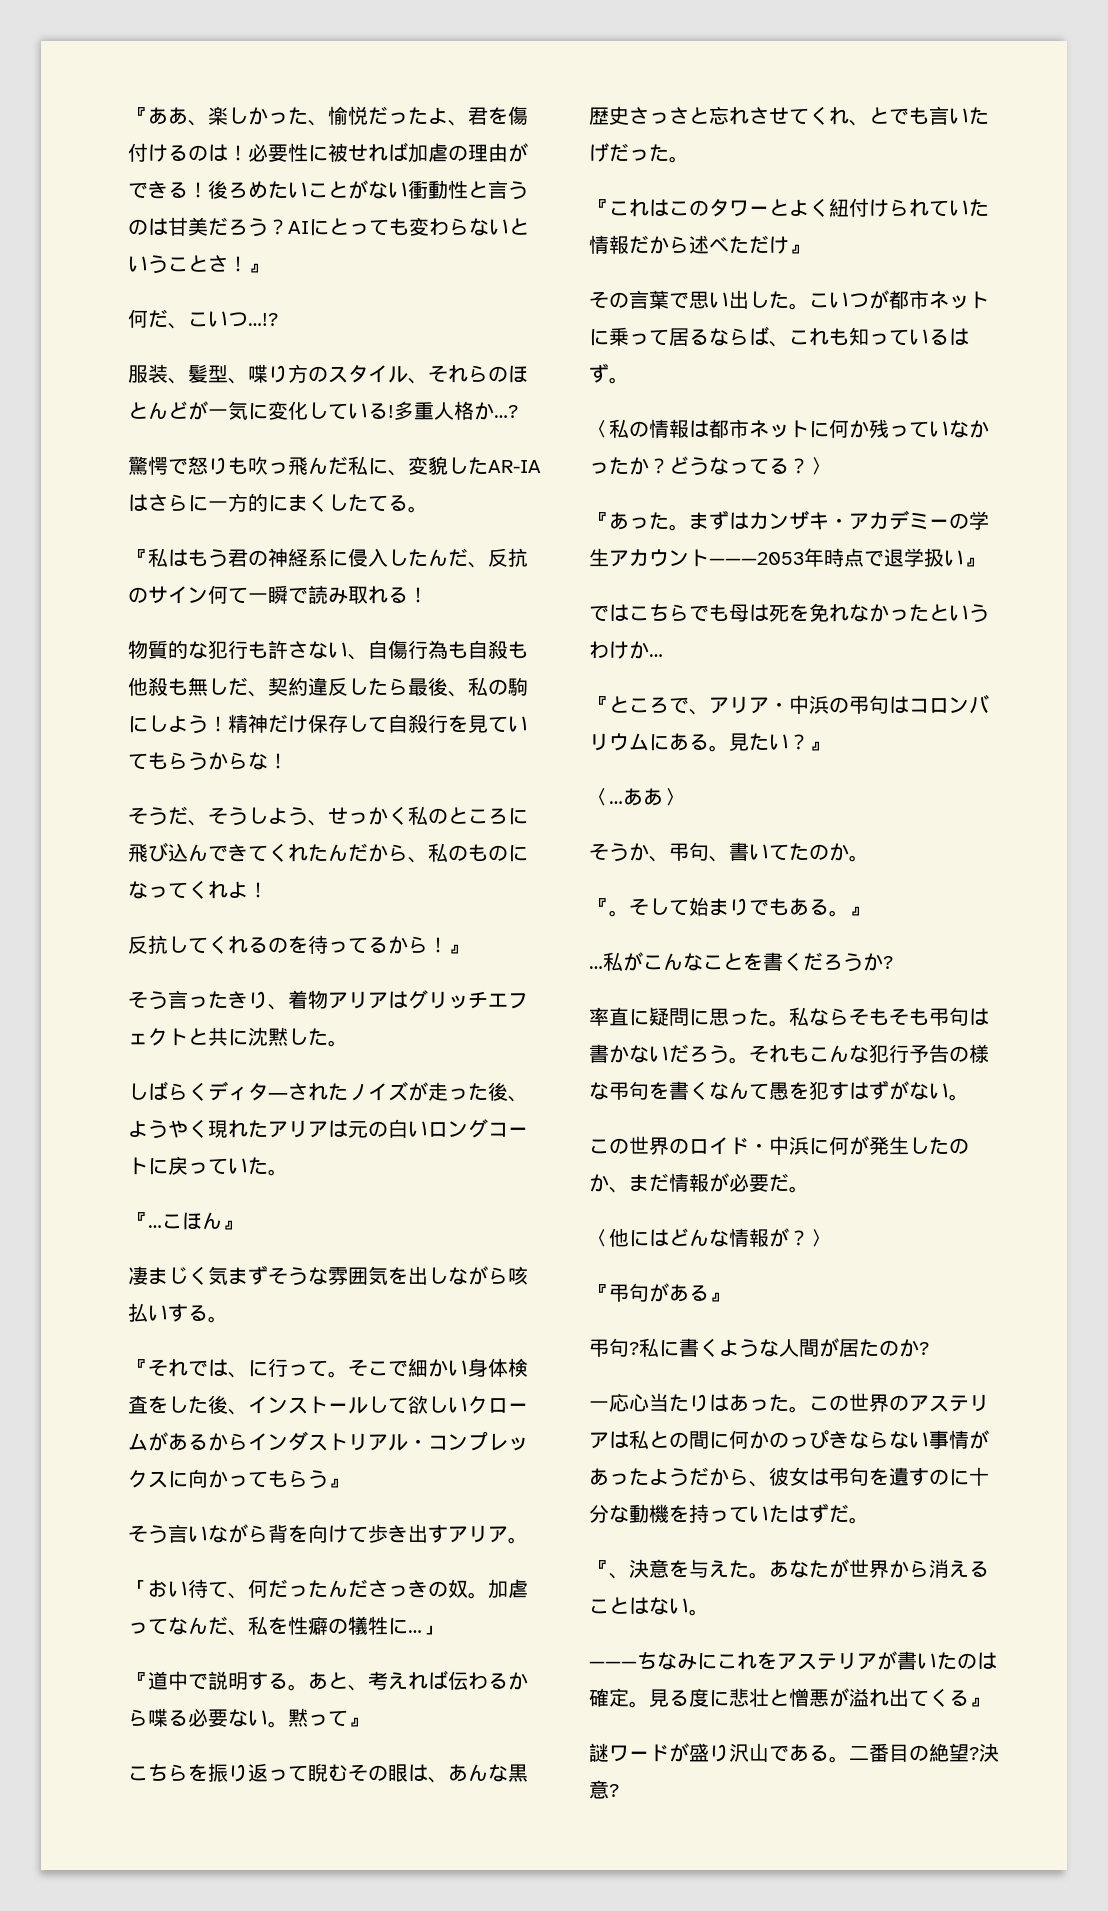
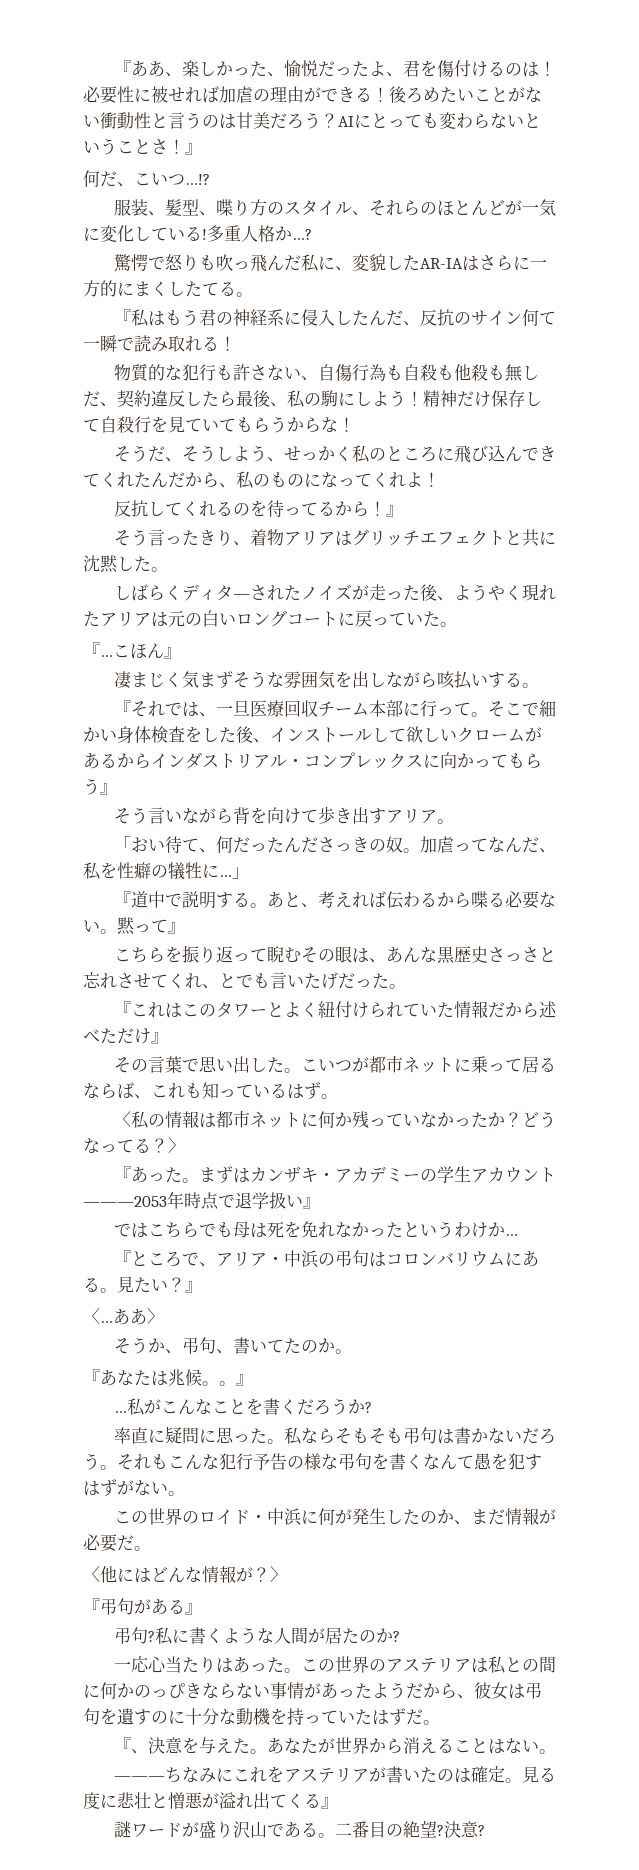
(248, 1375) none -> [215,700,403,717] 一旦医療回収チーム本部
[609,897,829,917] 。そして始まりでもある -> [100,1369,219,1386] あなたは兆候。

